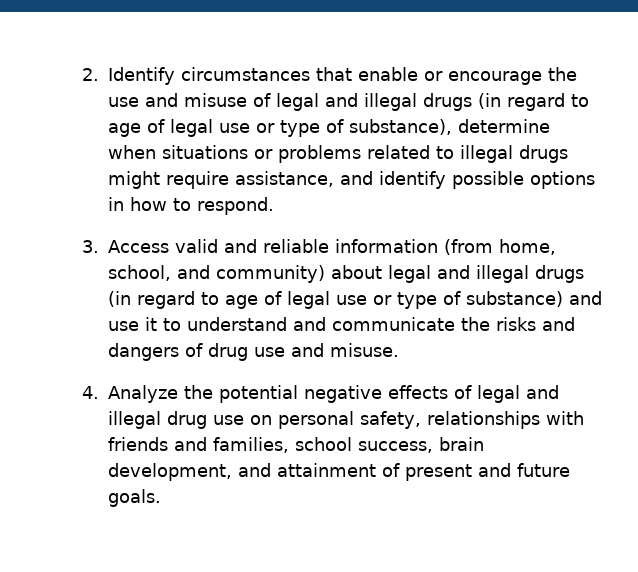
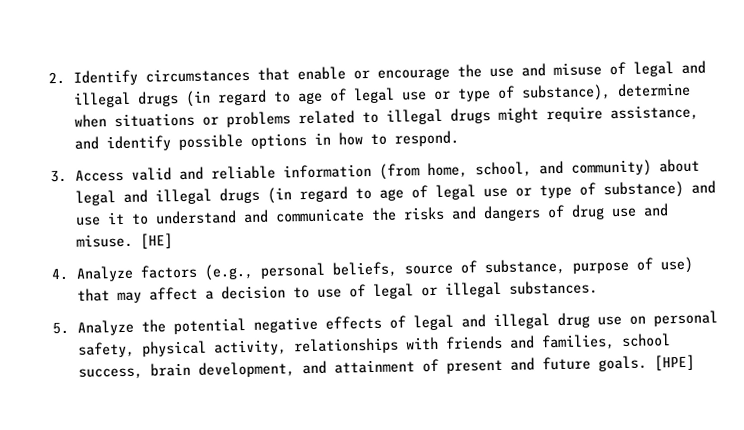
[81,386,99,399] // 4. -> [140,233,174,249] [50,256,694,282] [77,280,599,304] [51,321,69,335] [HE] // 4. Analyze factors (e.g., personal beliefs, source of substance, purpose of use) that may affect a decision to use of legal or illegal substances. // 5.
(421, 420) none -> [142,339,288,357] physical activity,
(161, 498) none -> [654,354,696,371] [HPE]

